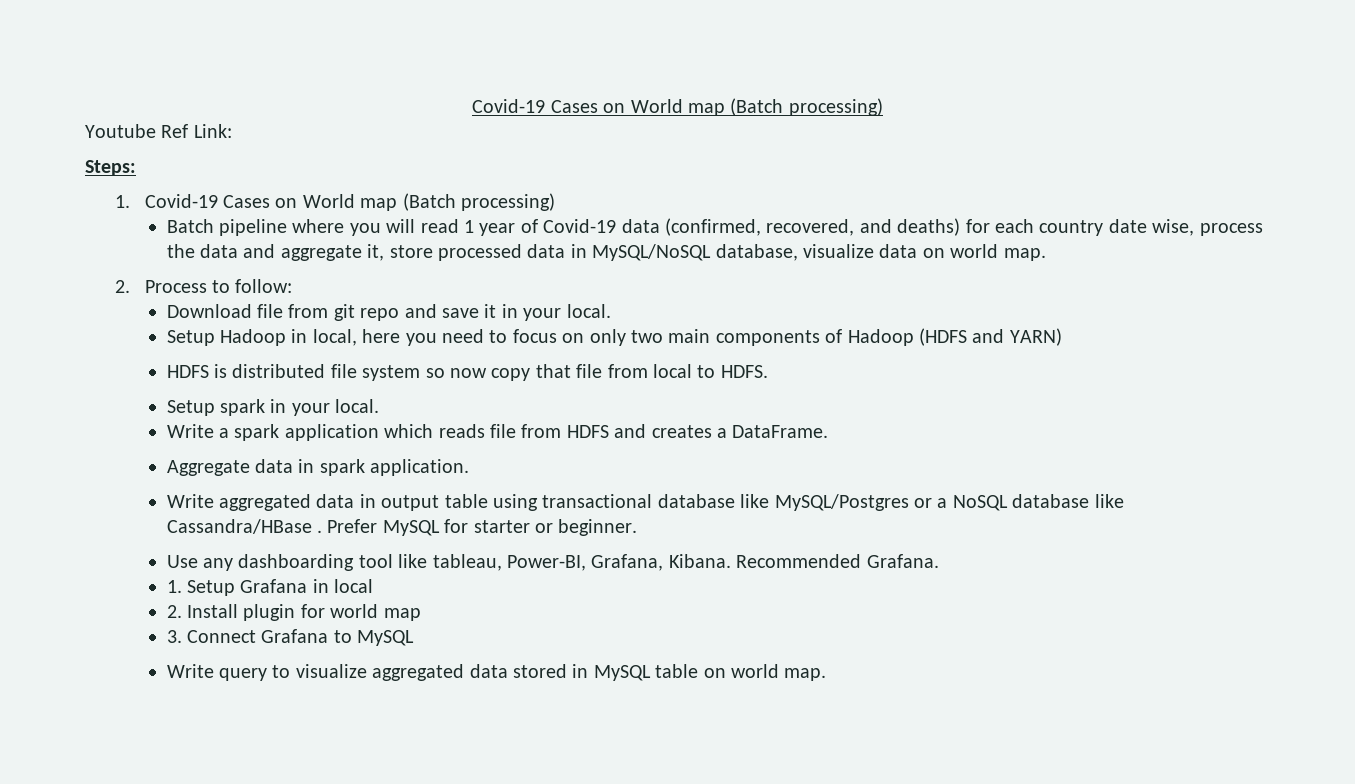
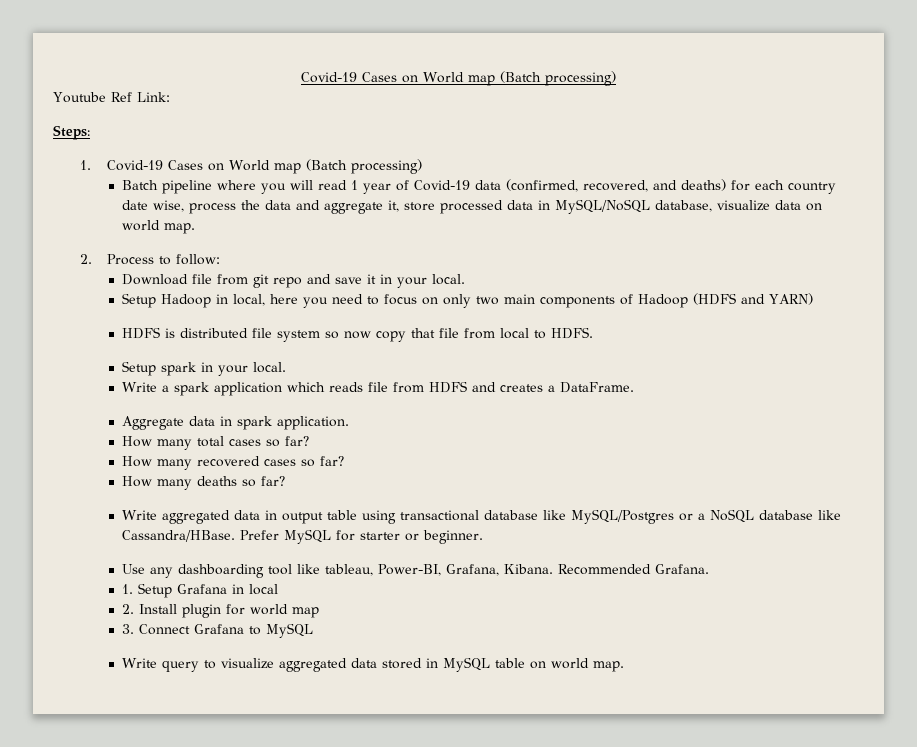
(470, 467) none -> [122,436,310,450] [122,456,345,470] [122,476,286,490] // How many total cases so far? // How many recovered cases so far? // How many deaths so far?
[166,519,323,534] Cassandra/HBase . -> [122,530,236,542] Cassandra/HBase.

